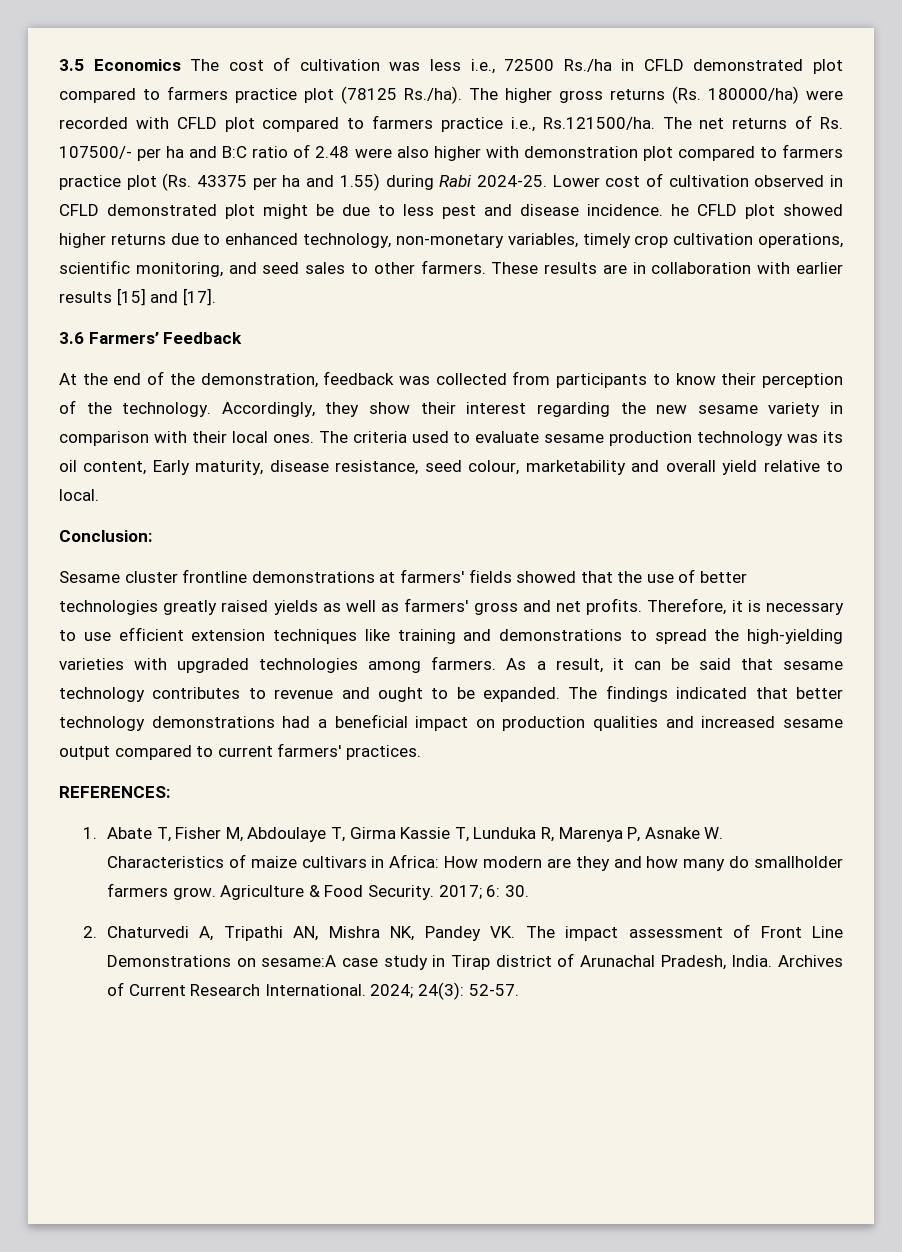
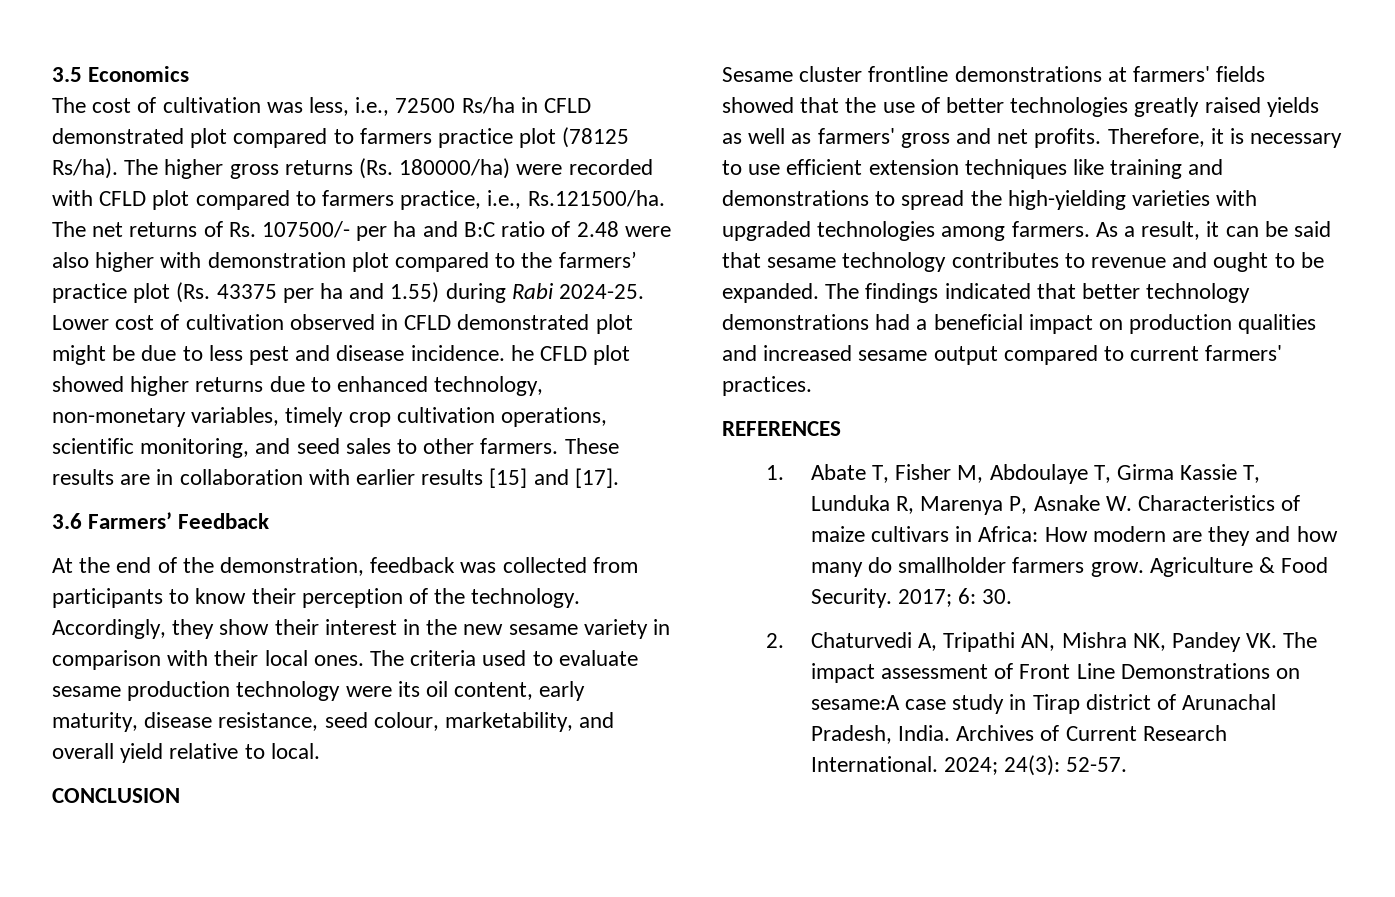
(181, 65) none -> (190, 74) //
[430,59,461,71] less -> [309,97,350,116] less,
[563,59,612,72] Rs./ha -> [461,97,515,114] Rs/ha
[404,86,462,104] Rs./ha). -> [52,158,118,179] Rs/ha).
[440,117,503,132] practice -> [400,190,482,210] practice,
[782,144,843,158] farmers -> [521,251,637,268] the farmers’
[536,402,610,417] regarding -> [403,619,421,635] in
[787,434,819,443] was -> [345,686,392,697] were
[152,460,190,475] Early -> [539,681,586,701] early
[525,460,626,475] marketability -> [445,712,574,732] marketability,
[59,530,152,542] Conclusion: -> [52,788,180,803] CONCLUSION
[59,786,170,798] REFERENCES: -> [722,421,841,436] REFERENCES

